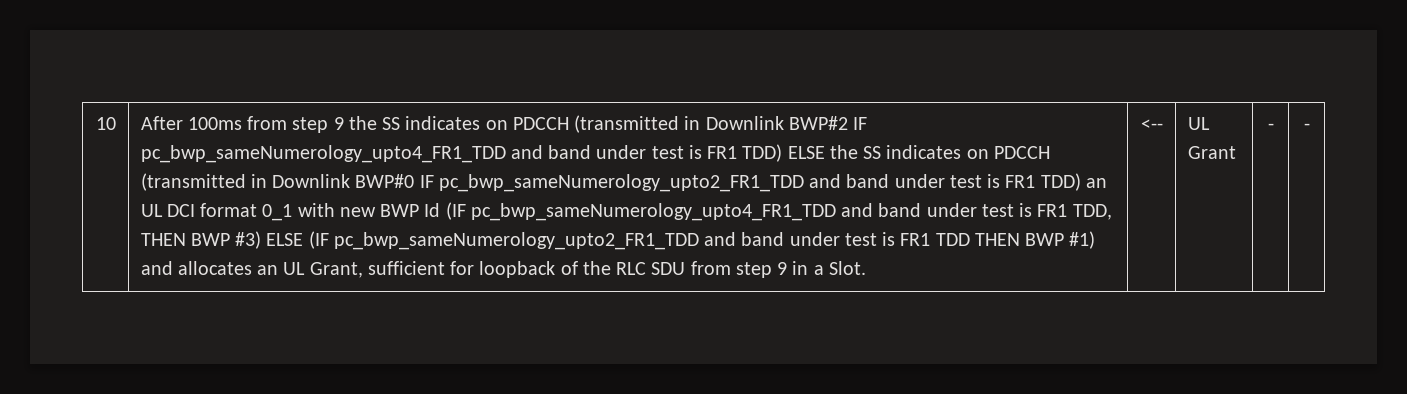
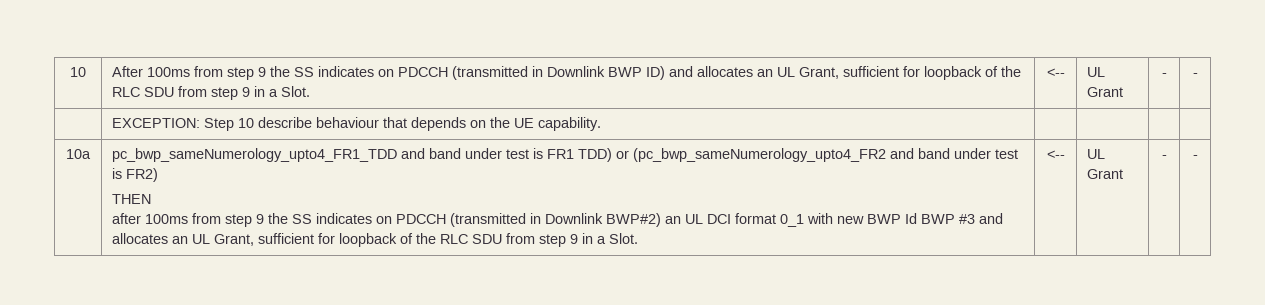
[788,116,868,130] [140,144,1050,163] [140,173,1107,192] [140,202,1112,221] [140,231,1096,250] BWP#2 IF pc_bwp_sameNumerology_upto4_FR1_TDD and band under test is FR1 TDD) ELSE the SS indicates on PDCCH (transmitted in Downlink BWP#0 IF pc_bwp_sameNumerology_upto2_FR1_TDD and band under test is FR1 TDD) an UL DCI format 0_1 with new BWP Id (IF pc_bwp_sameNumerology_upto4_FR1_TDD and band under test is FR1 TDD, THEN BWP #3) ELSE (IF pc_bwp_sameNumerology_upto2_FR1_TDD and band under test is FR1 TDD THEN BWP #1) -> [608,66,666,80] BWP ID)
(1310, 126) none -> [112,117,602,131] [66,149,91,159] [112,148,1019,162] [112,168,159,182] [112,194,152,204] [112,213,1004,227] [112,233,639,247] [1046,150,1065,159] [1087,149,1106,159] [1087,169,1124,179] [1161,155,1167,159] [1192,155,1198,159] // | EXCEPTION: Step 10 describe behaviour that depends on the UE capability. | | | | // 10a | pc_bwp_sameNumerology_upto4_FR1_TDD and band under test is FR1 TDD) or (pc_bwp_sameNumerology_upto4_FR2 and band under test is FR2) // THEN // after 100ms from step 9 the SS indicates on PDCCH (transmitted in Downlink BWP#2) an UL DCI format 0_1 with new BWP Id BWP #3 and allocates an UL Grant, sufficient for loopback of the RLC SDU from step 9 in a Slot. | <-- | UL Grant | - | -

